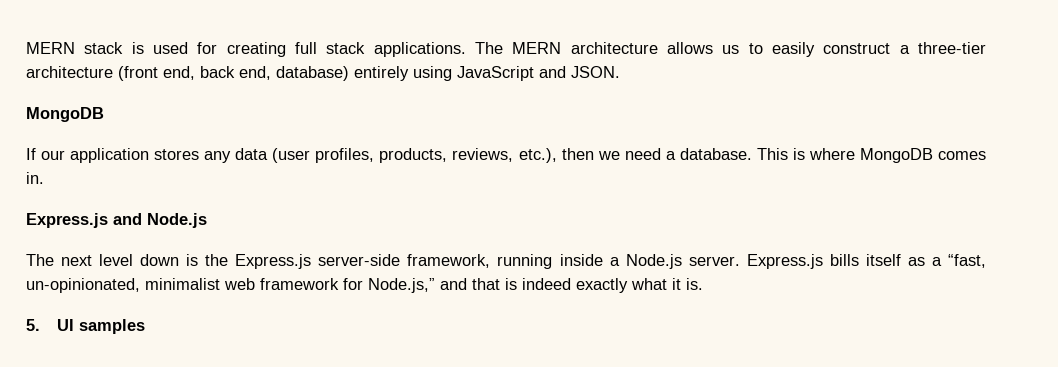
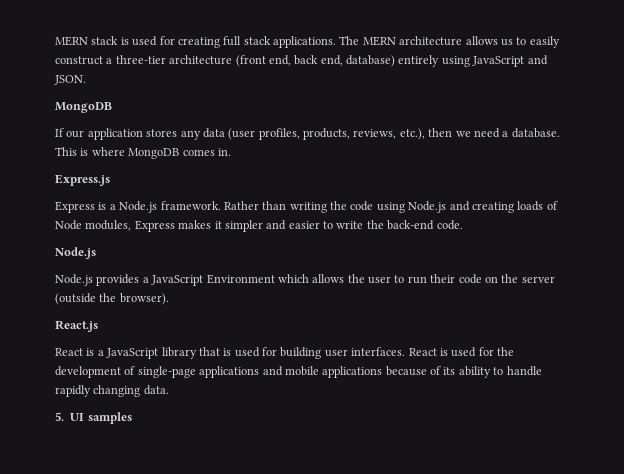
[113,213,207,228] [26,254,987,269] [26,278,703,293] and Node.js // The next level down is the Express.js server-side framework, running inside a Node.js server. Express.js bills itself as a “fast, un-opinionated, minimalist web framework for Node.js,” and that is indeed exactly what it is. -> [55,201,558,213] [55,220,463,232] [55,247,96,259] [55,274,555,286] [55,293,169,305] [55,320,98,332] [55,347,514,359] [55,366,542,378] [55,385,169,397] // Express is a Node.js framework. Rather than writing the code using Node.js and creating loads of Node modules, Express makes it simpler and easier to write the back-end code. // Node.js // Node.js provides a JavaScript Environment which allows the user to run their code on the server (outside the browser). // React.js // React is a JavaScript library that is used for building user interfaces. React is used for the development of single-page applications and mobile applications because of its ability to handle rapidly changing data.

